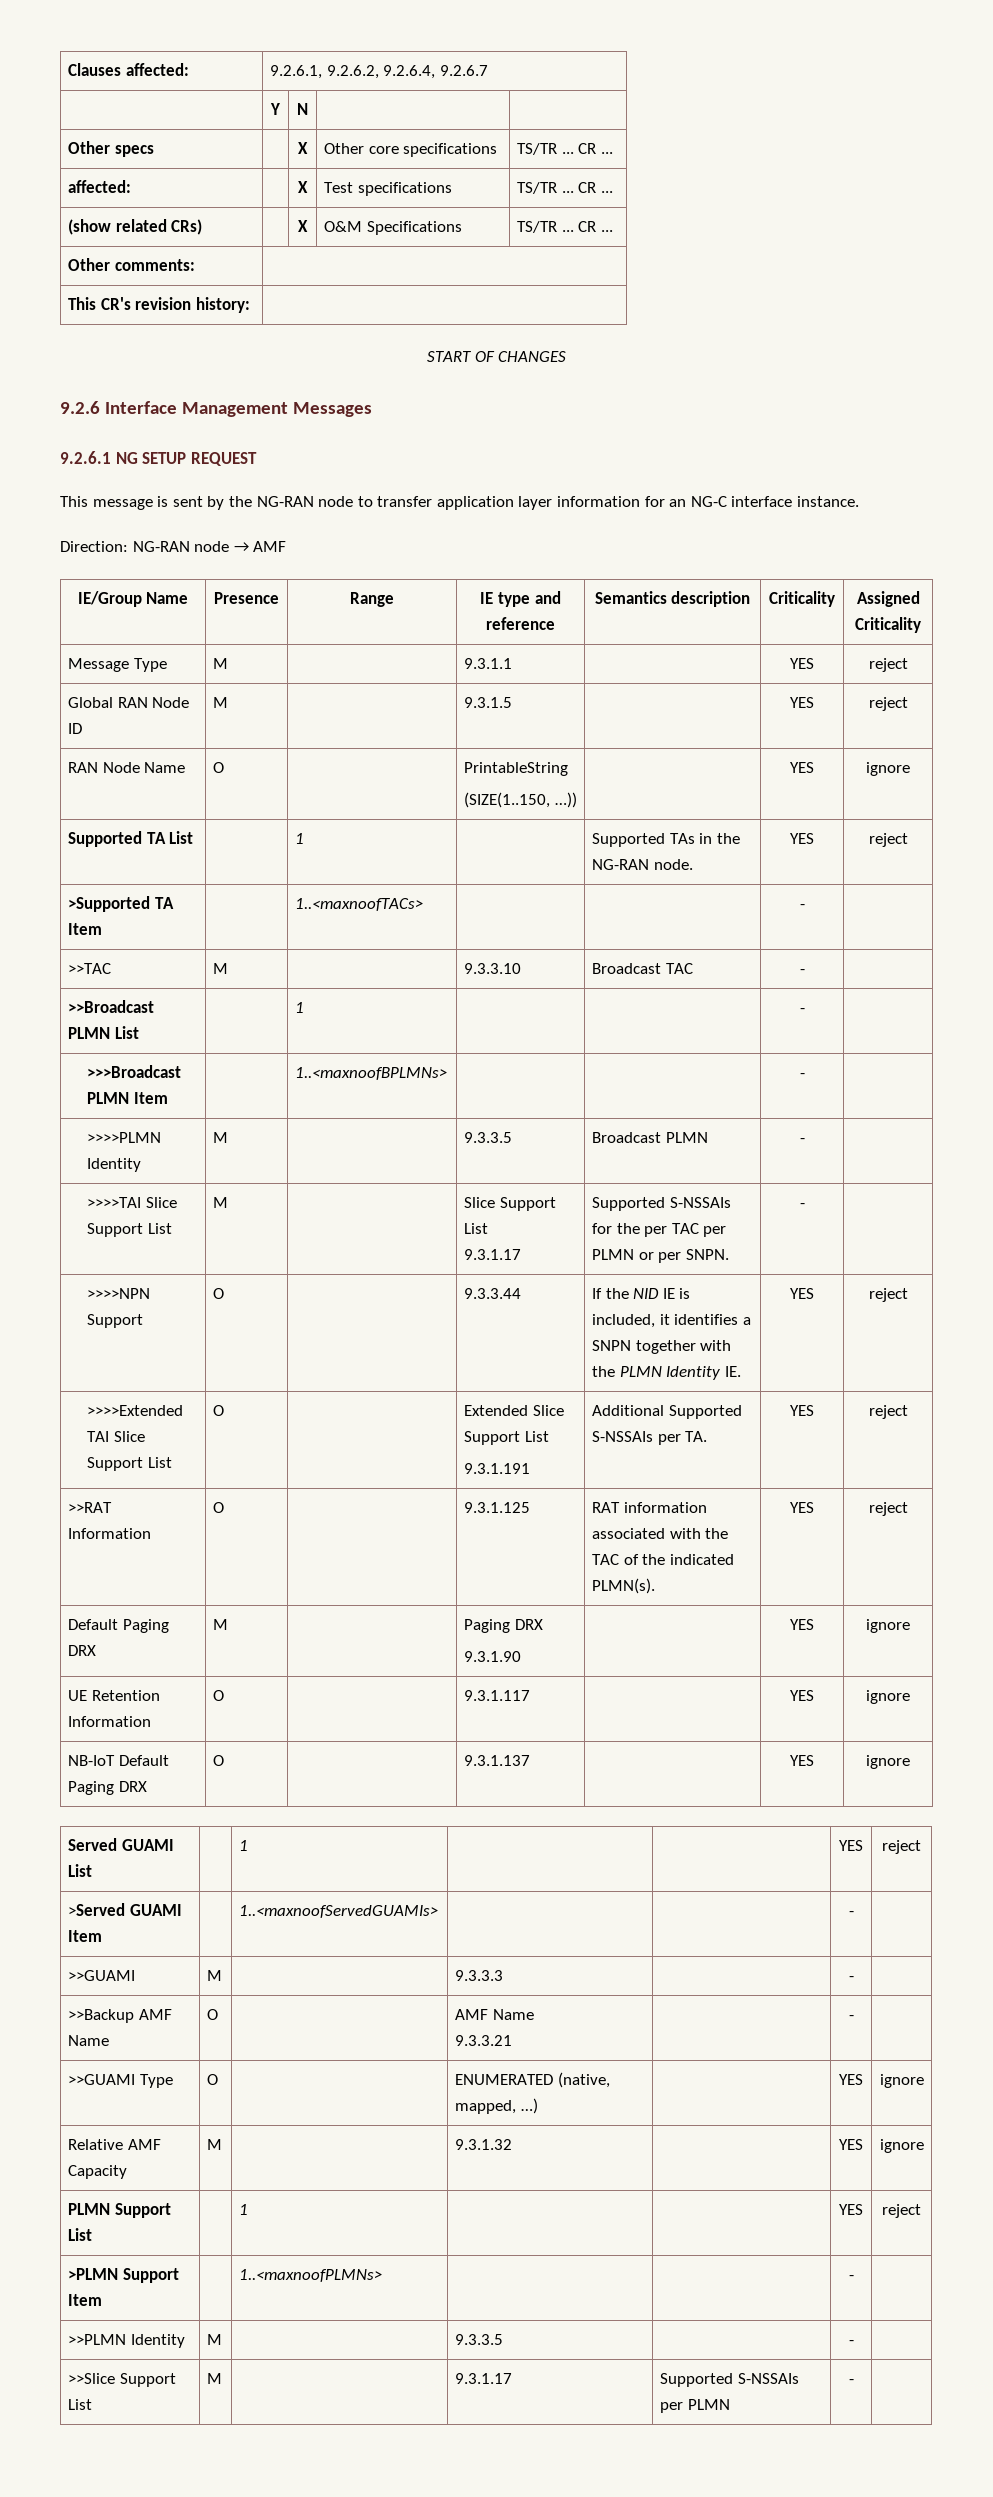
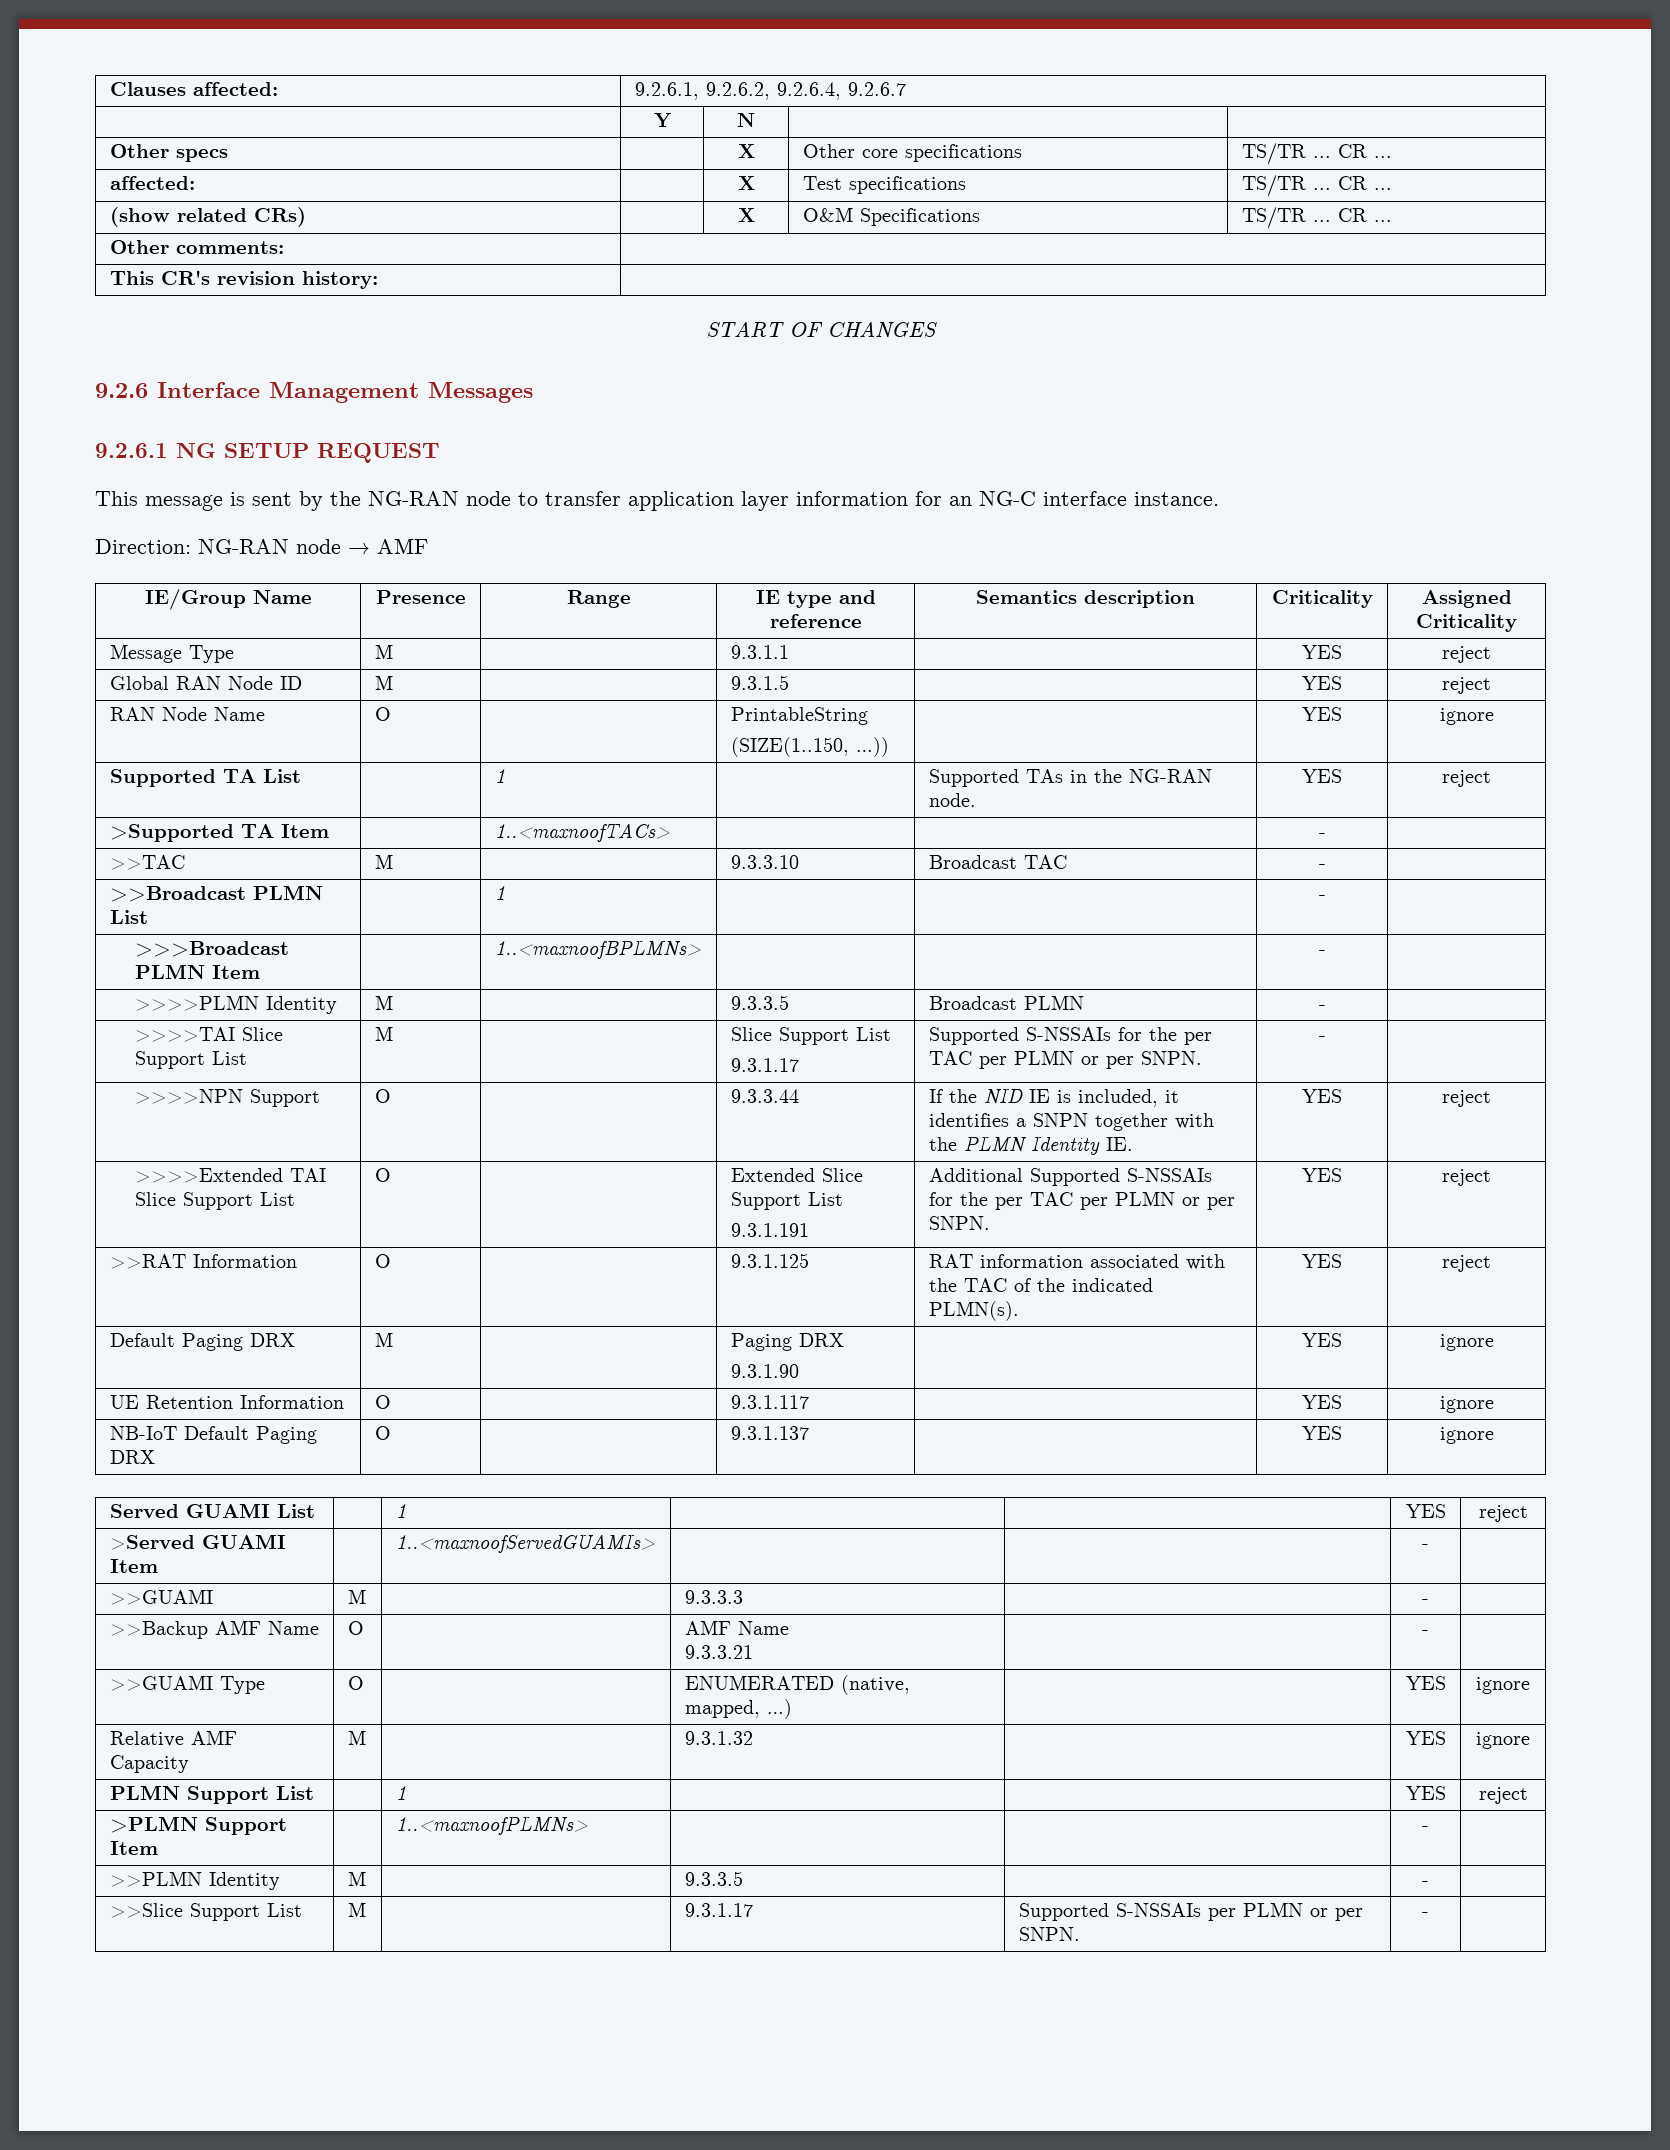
[657,1431,708,1445] per TA. -> [928,1191,1235,1210] [928,1216,990,1230] for the per TAC per PLMN or per SNPN.
(730, 2404) none -> [1309,1908,1363,1921] [1018,1927,1080,1941] or per SNPN.

